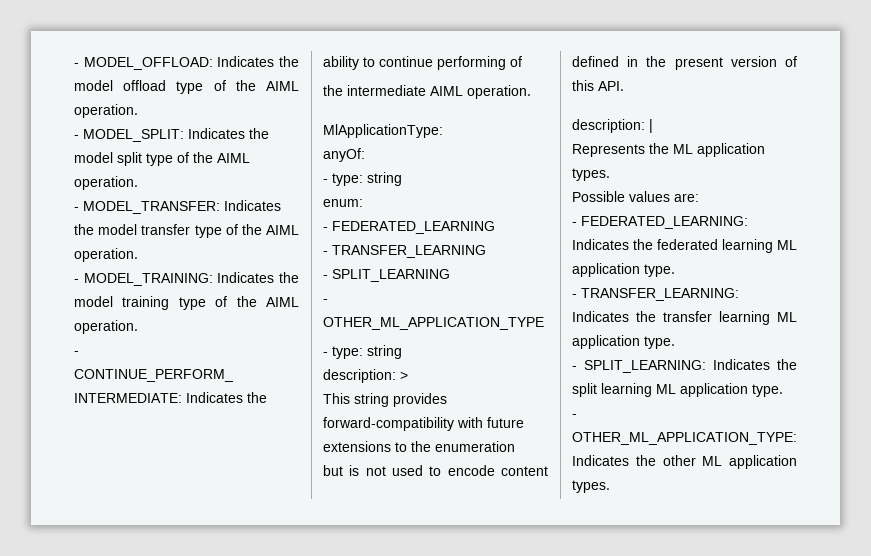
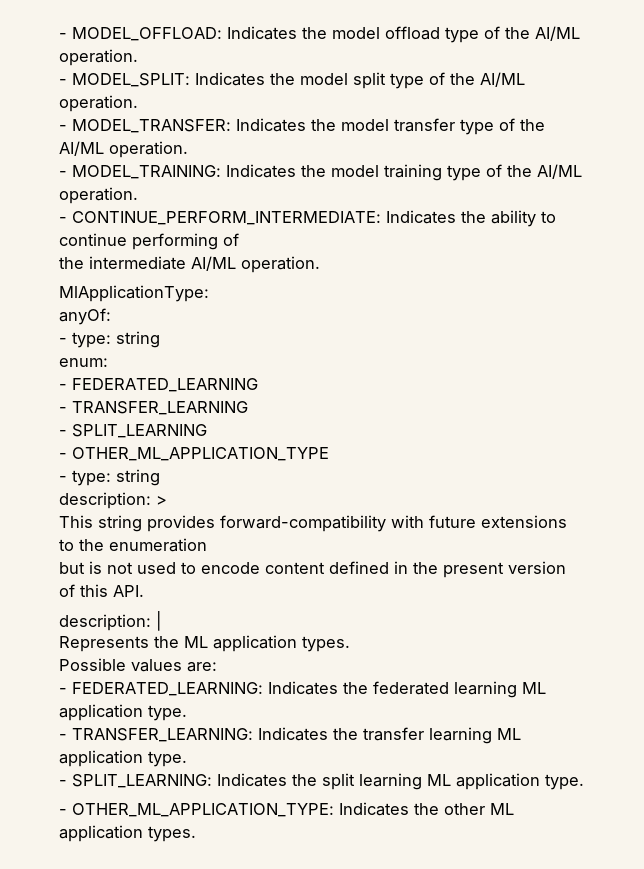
[266,81,299,91] AIML -> [535,26,580,41] AI/ML
[217,153,250,163] AIML -> [480,72,525,87] AI/ML
[266,225,299,235] AIML -> [59,141,104,156] AI/ML
[266,297,299,307] AIML -> [537,164,582,179] AI/ML
[430,86,463,96] AIML -> [191,256,236,271] AI/ML

